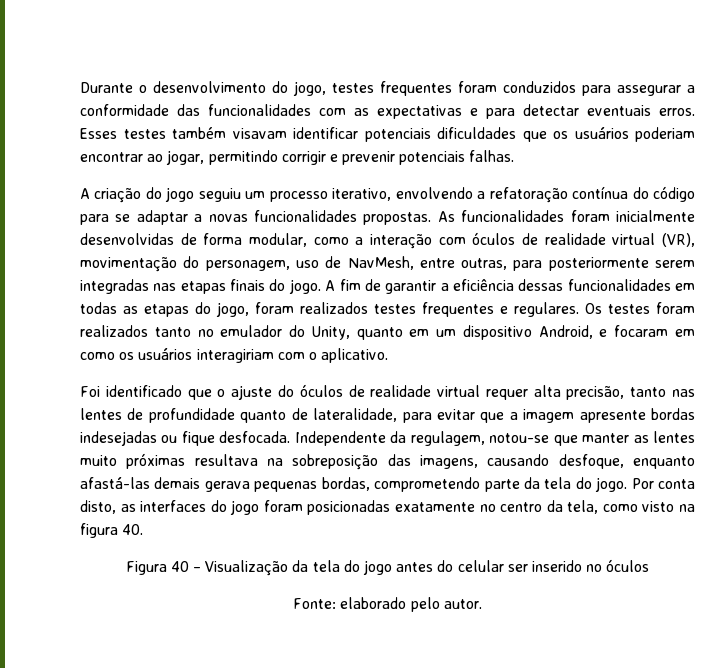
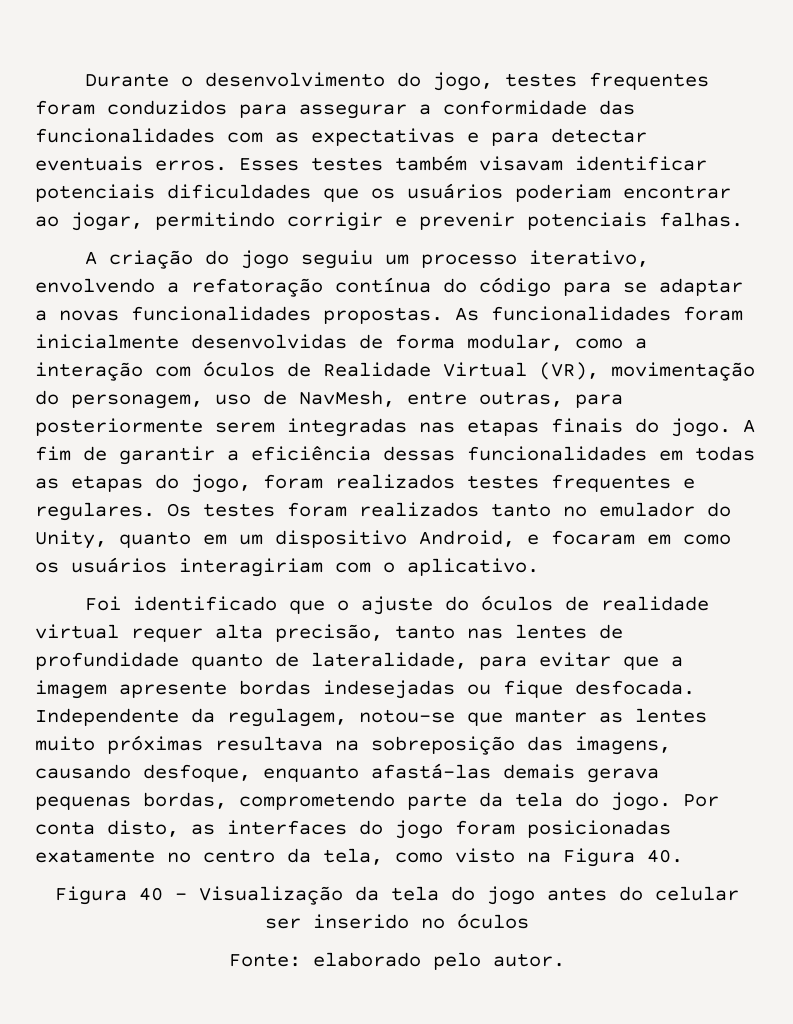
[544,233,656,245] realidade virtual -> [323,362,527,377] Realidade Virtual
[80,523,118,538] figura -> [563,848,635,867] Figura

